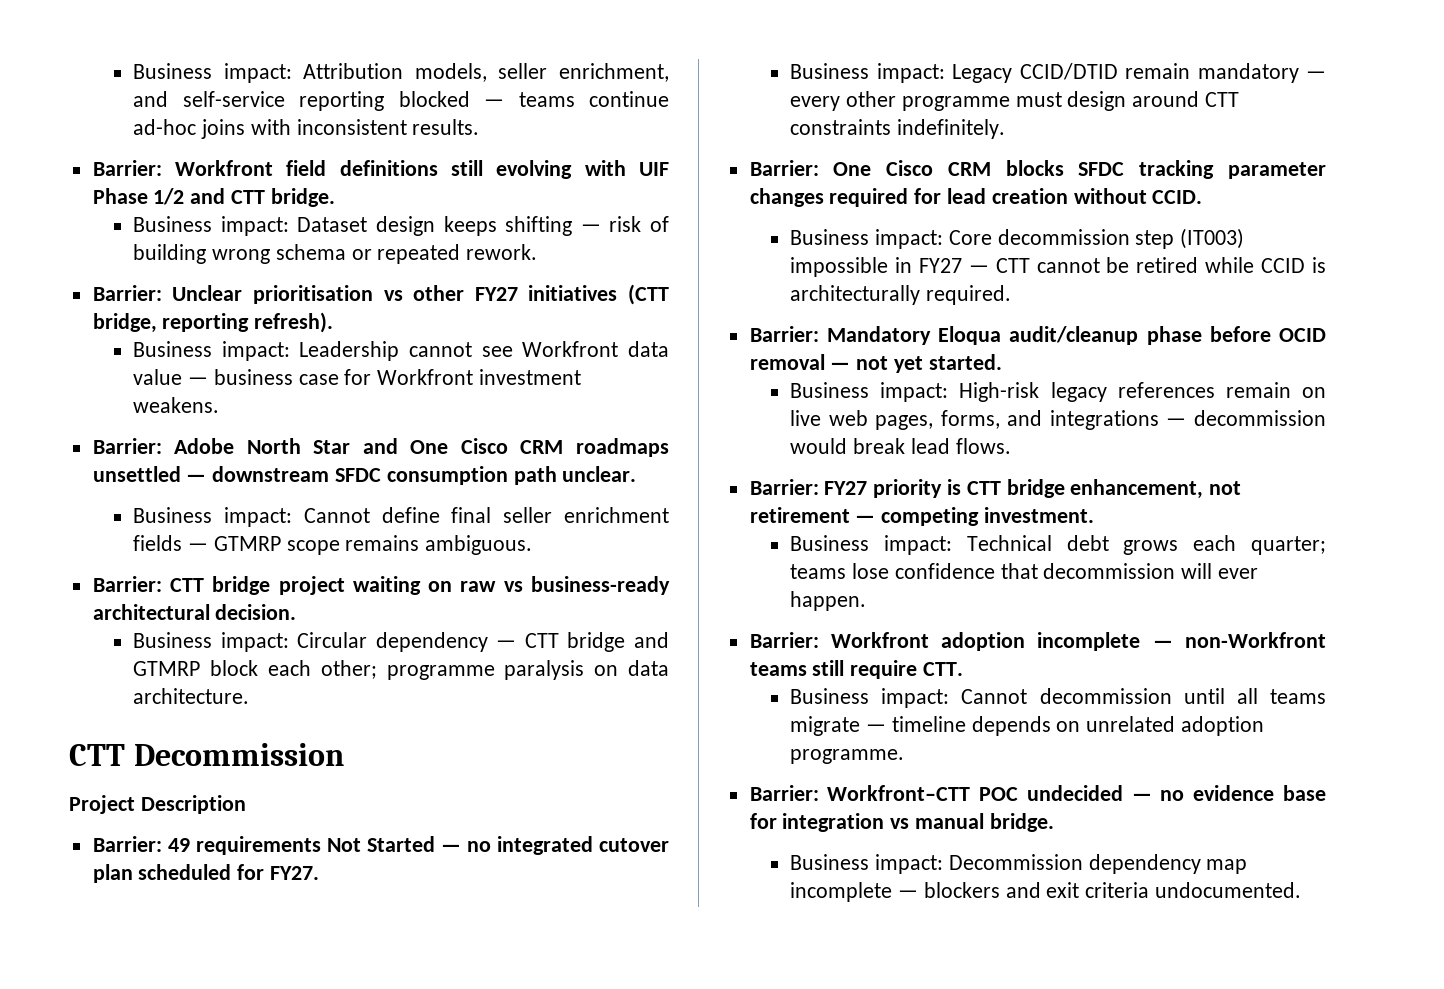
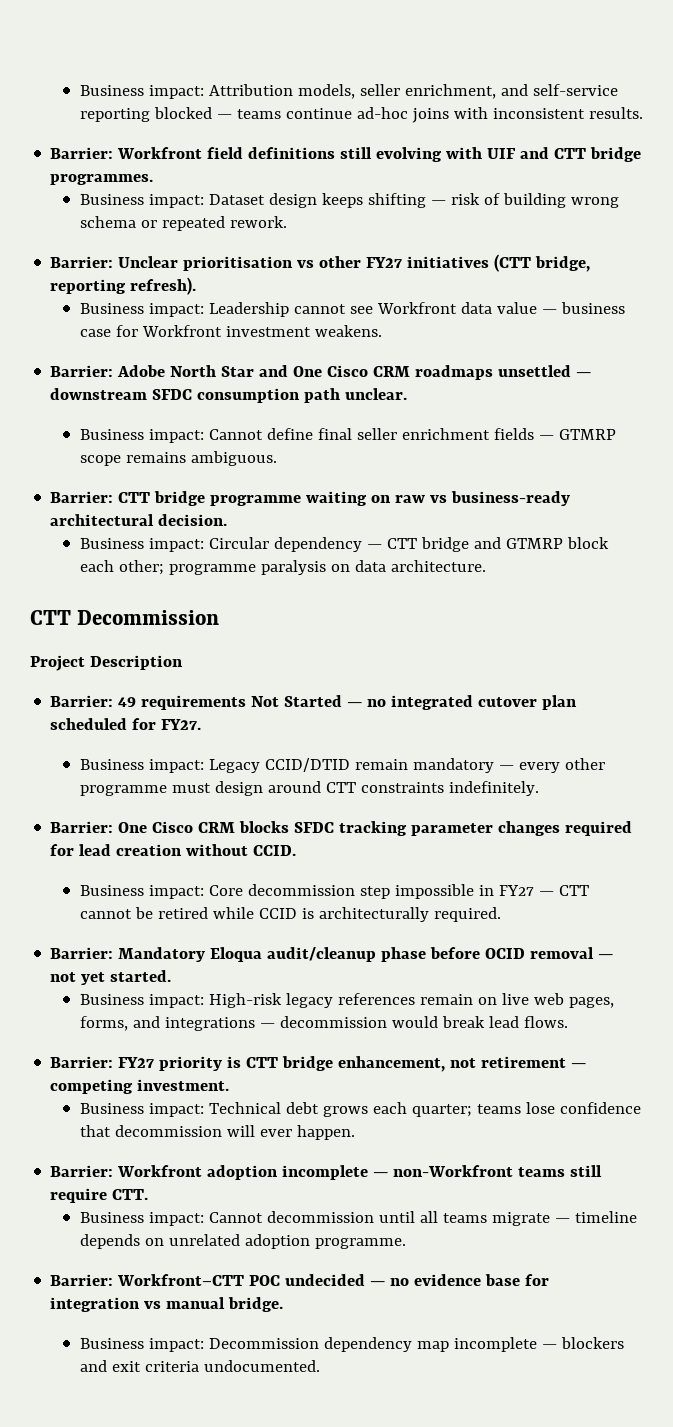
[92,188,335,207] Phase 1/2 and CTT bridge. -> [520,147,642,162] [50,174,154,185] and CTT bridge programmes.
[278,576,345,595] project -> [210,495,302,506] programme
[1180,228,1245,249] (IT003) -> (390, 892) none

